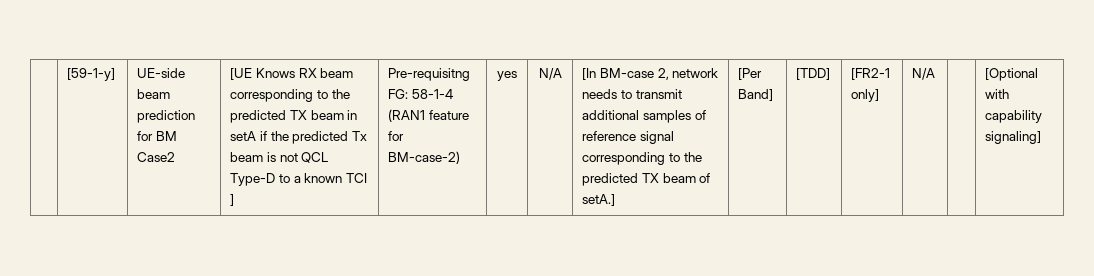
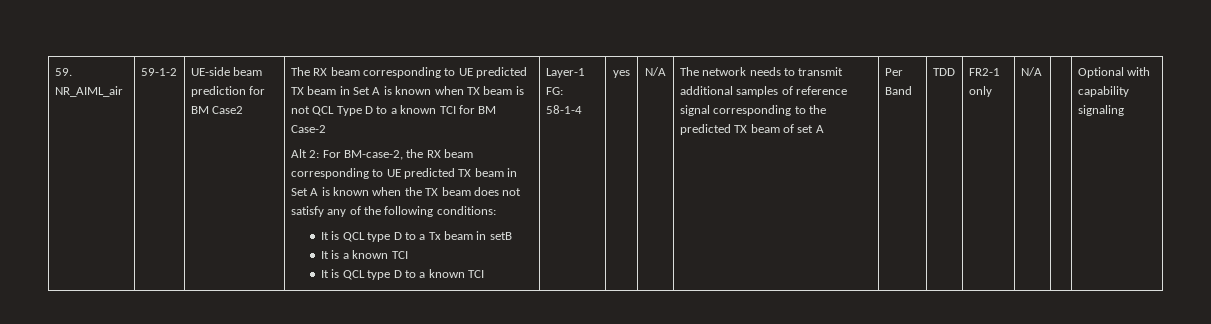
[67,68,116,81] | [59-1-y] -> [54,68,72,76] [54,86,123,97] [140,68,177,76] 59. NR_AIML_air | 59-1-2
[230,68,354,80] [230,89,350,102] [230,110,358,123] [230,131,367,144] [UE Knows RX beam corresponding to the predicted TX beam in setA if the predicted Tx -> [290,67,528,78] [290,86,480,95] The RX beam corresponding to UE predicted TX beam in Set A is known when TX
[230,173,367,186] [230,194,235,206] [388,68,471,81] [388,89,453,99] [388,109,469,122] [388,131,405,141] [388,151,461,164] Type-D to a known TCI ] | Pre-requisitng FG: 58-1-4 (RAN1 feature for BM-case-2) -> [336,105,497,116] [290,125,326,133] [290,149,474,160] [290,168,518,179] [290,187,522,196] [290,206,496,217] [320,231,512,242] [320,250,408,259] [320,269,484,280] [545,68,585,78] [545,87,563,95] [545,105,582,114] Type D to a known TCI for BM Case-2 // Alt 2: For BM-case-2, the RX beam corresponding to UE predicted TX beam in Set A is known when the TX beam does not satisfy any of the following conditions: // It is QCL type D to a Tx beam in setB // It is a known TCI // It is QCL type D to a known TCI | Layer-1 FG: 58-1-4
[582,68,669,80] [In BM-case 2, -> [679,67,699,76] The
[582,194,616,206] [738,68,763,80] [738,89,774,101] [796,68,831,80] [851,68,891,80] [851,89,880,102] setA.] | [Per Band] | [TDD] | [FR2-1 only] -> [797,125,824,133] [884,68,903,76] [884,86,912,95] [932,68,955,76] [968,68,1000,76] [968,86,992,97] set A | Per Band | TDD | FR2-1 only
[985,68,1039,81] [Optional -> [1077,67,1124,78] Optional
[985,131,1042,144] signaling] -> [1077,105,1124,116] signaling

